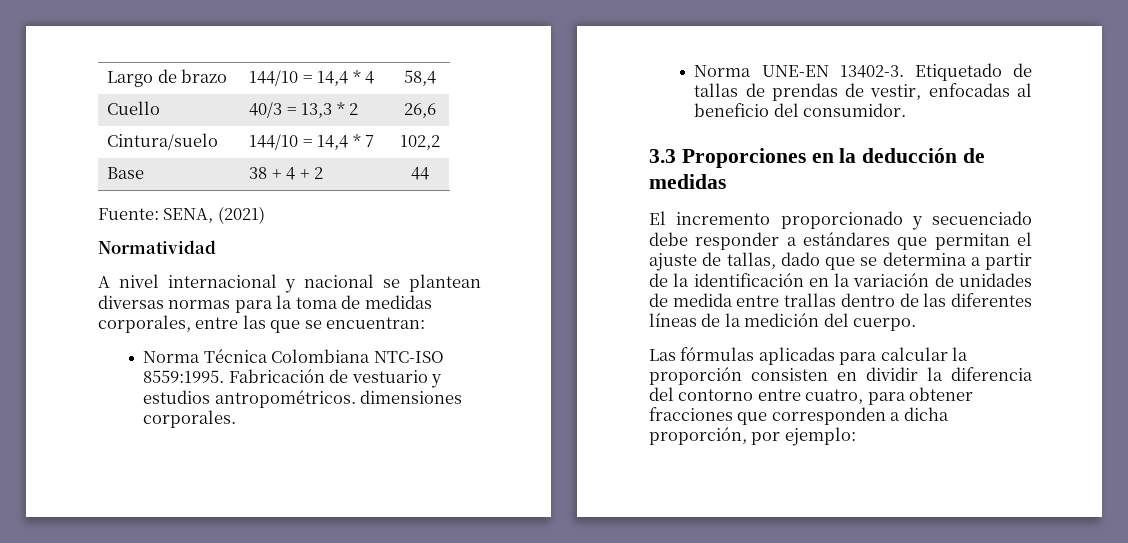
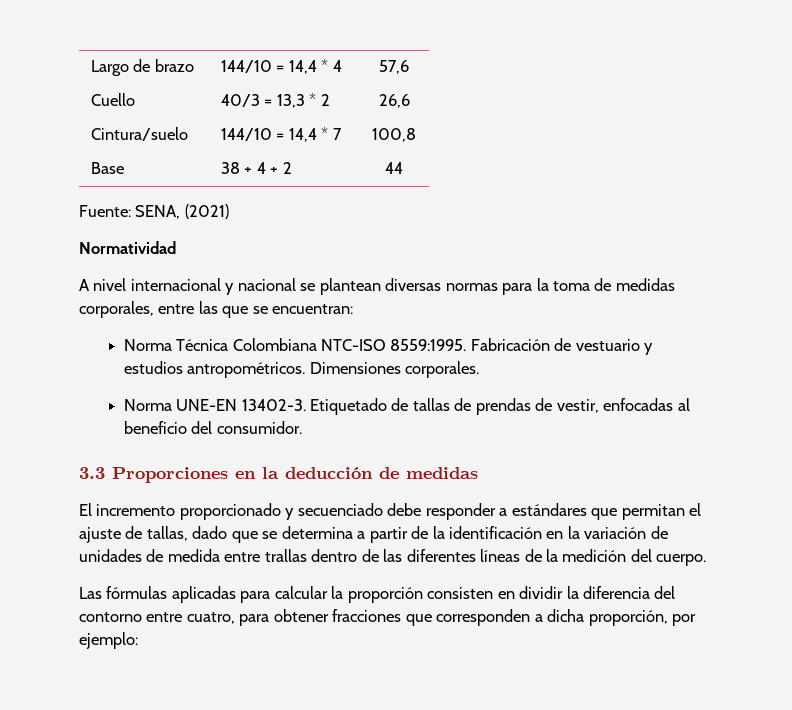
[403,70,436,86] 58,4 -> [379,60,409,74] 57,6
[399,135,440,150] 102,2 -> [372,128,416,142] 100,8
[360,390,463,404] dimensiones -> [309,362,401,374] Dimensiones

